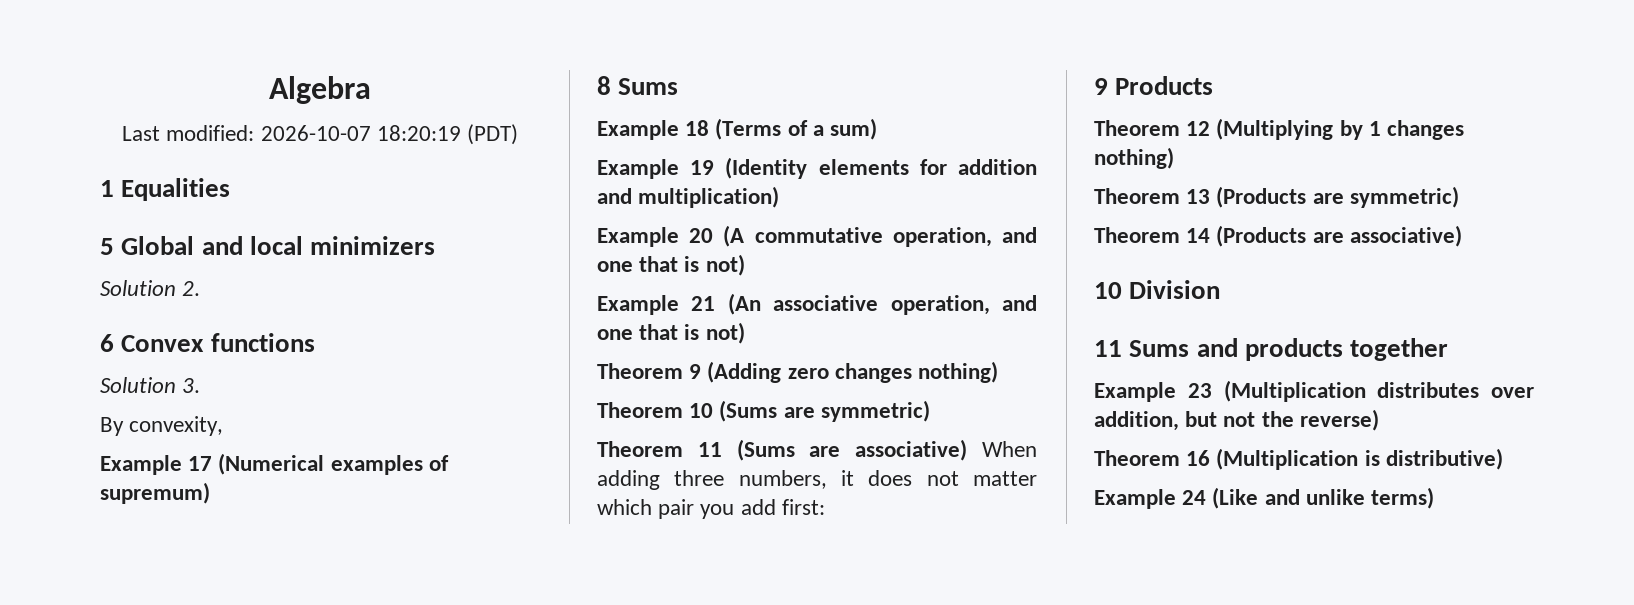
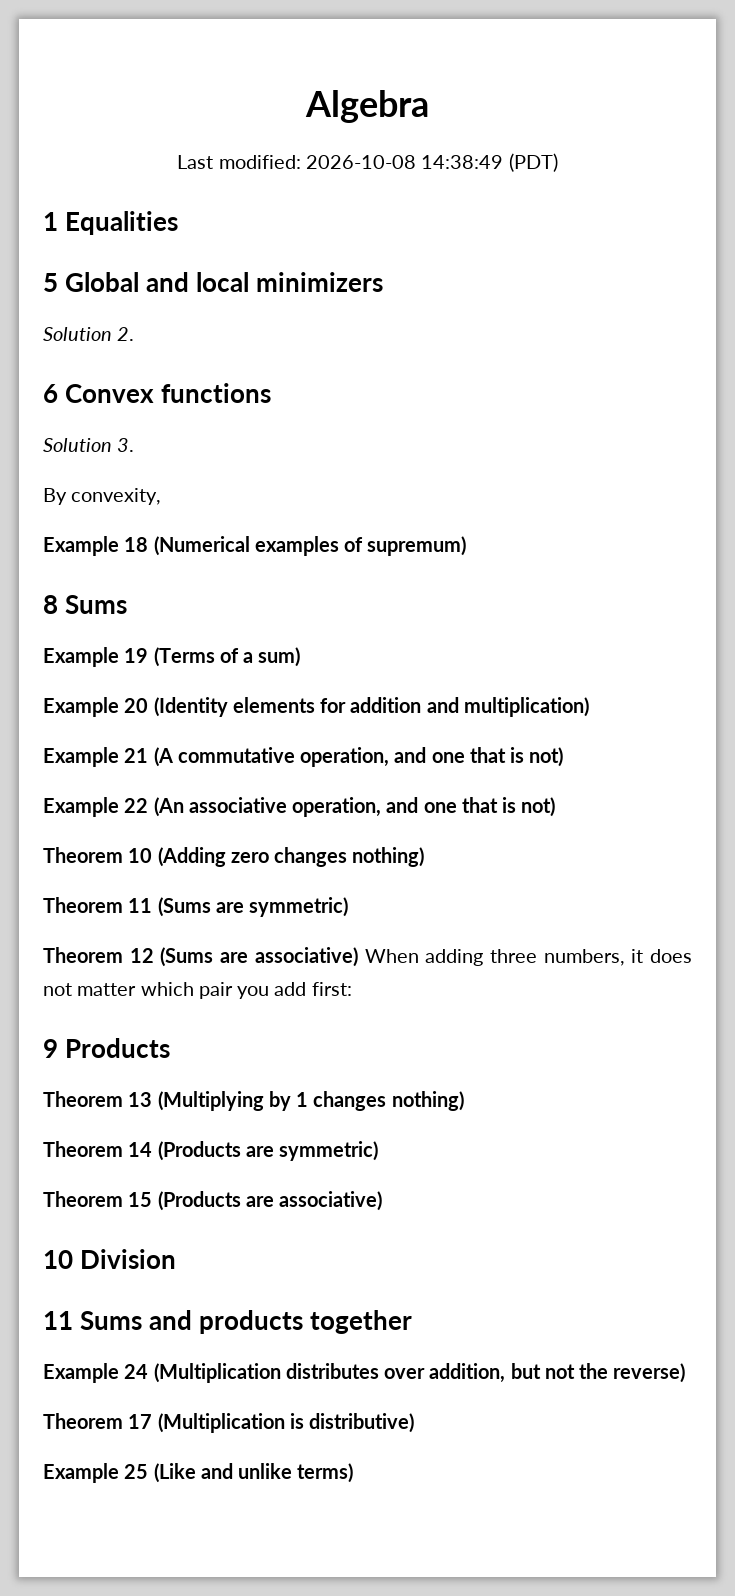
[260,125,461,141] 2026-10-07 18:20:19 -> [306,155,504,169] 2026-10-08 14:38:49
[188,456,213,471] 17 -> [124,537,149,552] 18
[685,120,710,136] 18 -> [124,648,149,663] 19
[690,160,715,175] 19 -> [124,698,149,713] 20
[689,228,714,243] 20 -> [124,748,149,763] 21
[691,296,716,311] 21 -> [124,798,149,813] 22
[689,364,702,379] 9 -> [128,848,153,863] 10
[689,403,714,418] 10 -> [128,898,153,913] 11
[697,442,722,457] 11 -> [129,948,154,963] 12
[1186,121,1211,136] 12 -> [128,1092,153,1107] 13
[1186,189,1211,204] 13 -> [128,1142,153,1157] 14
[1186,228,1211,243] 14 -> [128,1192,153,1207] 15
[1187,383,1212,398] 23 -> [124,1364,149,1379] 24
[1186,450,1211,466] 16 -> [128,1414,153,1429] 17
[1182,490,1207,505] 24 -> [124,1464,149,1479] 25

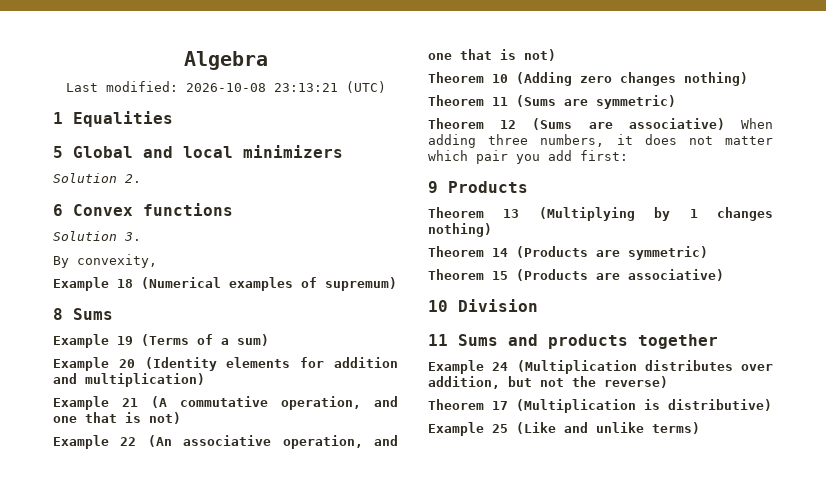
[421,153,558,172] 14:38:49 (PDT) -> [273,81,386,93] 23:13:21 (UTC)

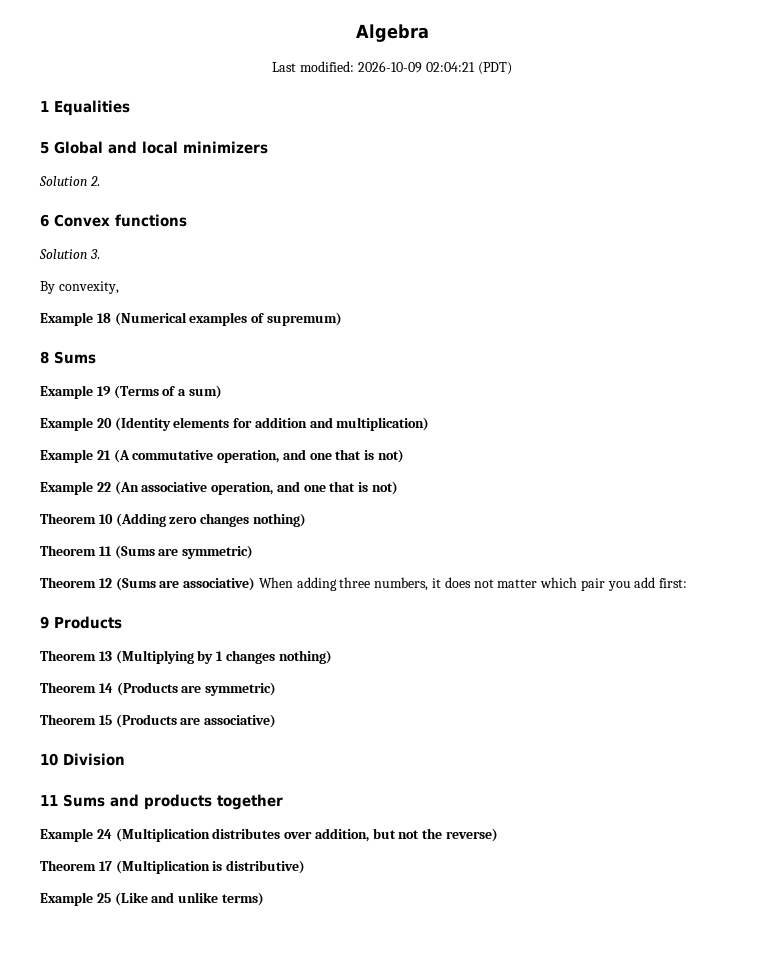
[185,81,386,93] 2026-10-08 23:13:21 (UTC) -> [357,61,512,75] 2026-10-09 02:04:21 (PDT)

